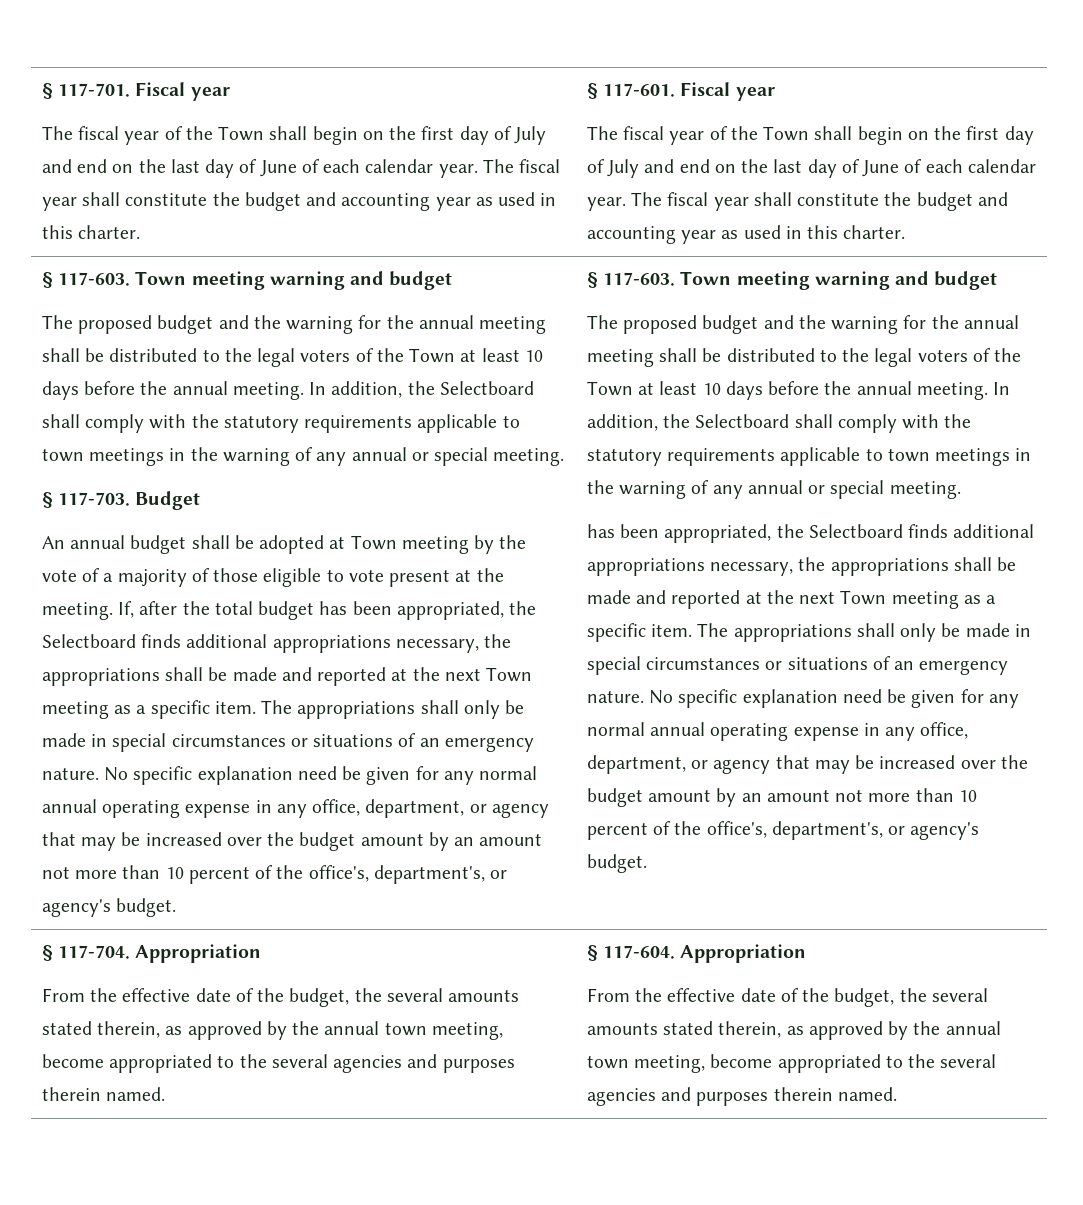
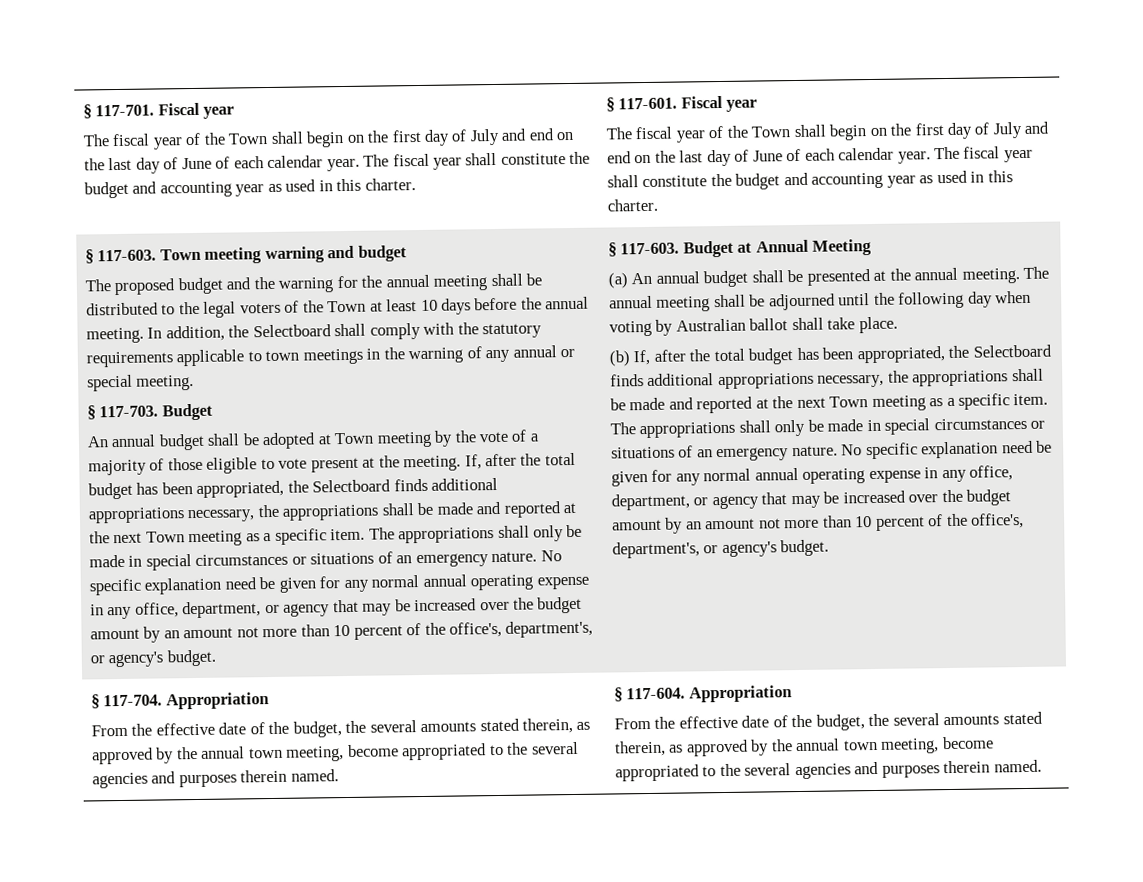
[680,271,998,290] [586,315,1019,334] [586,348,1022,367] [586,381,1011,400] [586,414,972,433] [586,447,1032,466] [586,480,961,499] Town meeting warning and budget // The proposed budget and the warning for the annual meeting shall be distributed to the legal voters of the Town at least 10 days before the annual meeting. In addition, the Selectboard shall comply with the statutory requirements applicable to town meetings in the warning of any annual or special meeting. // -> [682,238,873,258] [607,266,1049,289] [608,290,1032,312] [608,316,898,337] [608,348,794,367] Budget at Annual Meeting // (a) An annual budget shall be presented at the annual meeting. The annual meeting shall be adjourned until the following day when voting by Australian ballot shall take place. // (b) If, after the total budget

